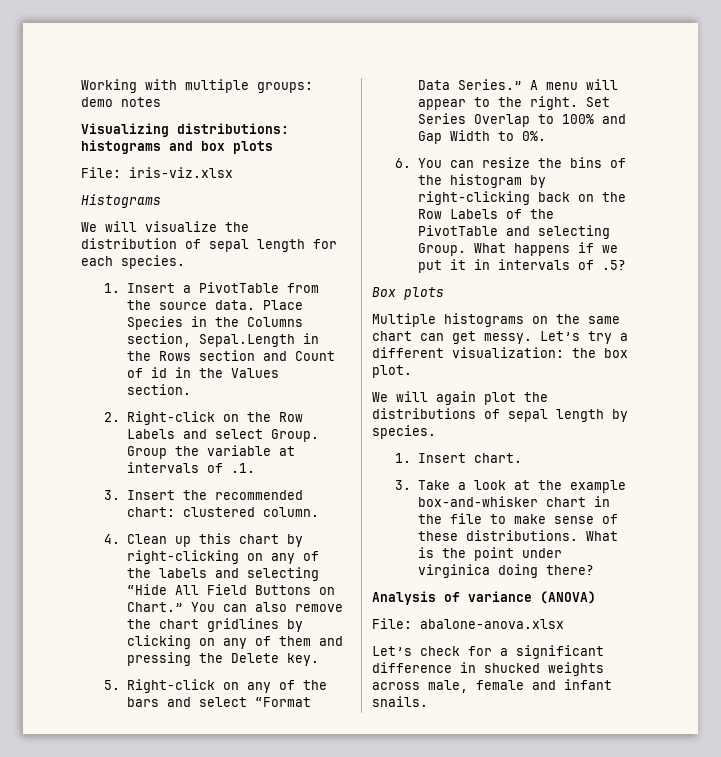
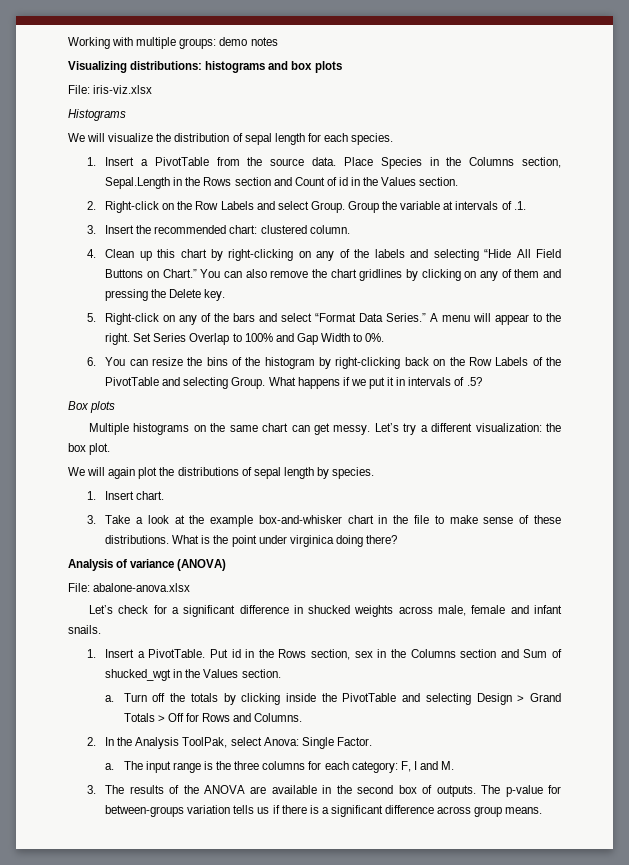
(428, 701) none -> [86,649,562,660] [105,669,281,681] [105,693,561,705] [123,713,303,722] [86,737,372,749] [105,761,455,773] [86,785,561,797] [105,805,543,817] // 1. Insert a PivotTable. Put id in the Rows section, sex in the Columns section and Sum of shucked_wgt in the Values section. // a. Turn off the totals by clicking inside the PivotTable and selecting Design > Grand Totals > Off for Rows and Columns. // 2. In the Analysis ToolPak, select Anova: Single Factor. // a. The input range is the three columns for each category: F, I and M. // 3. The results of the ANOVA are available in the second box of outputs. The p-value for between-groups variation tells us if there is a significant difference across group means.

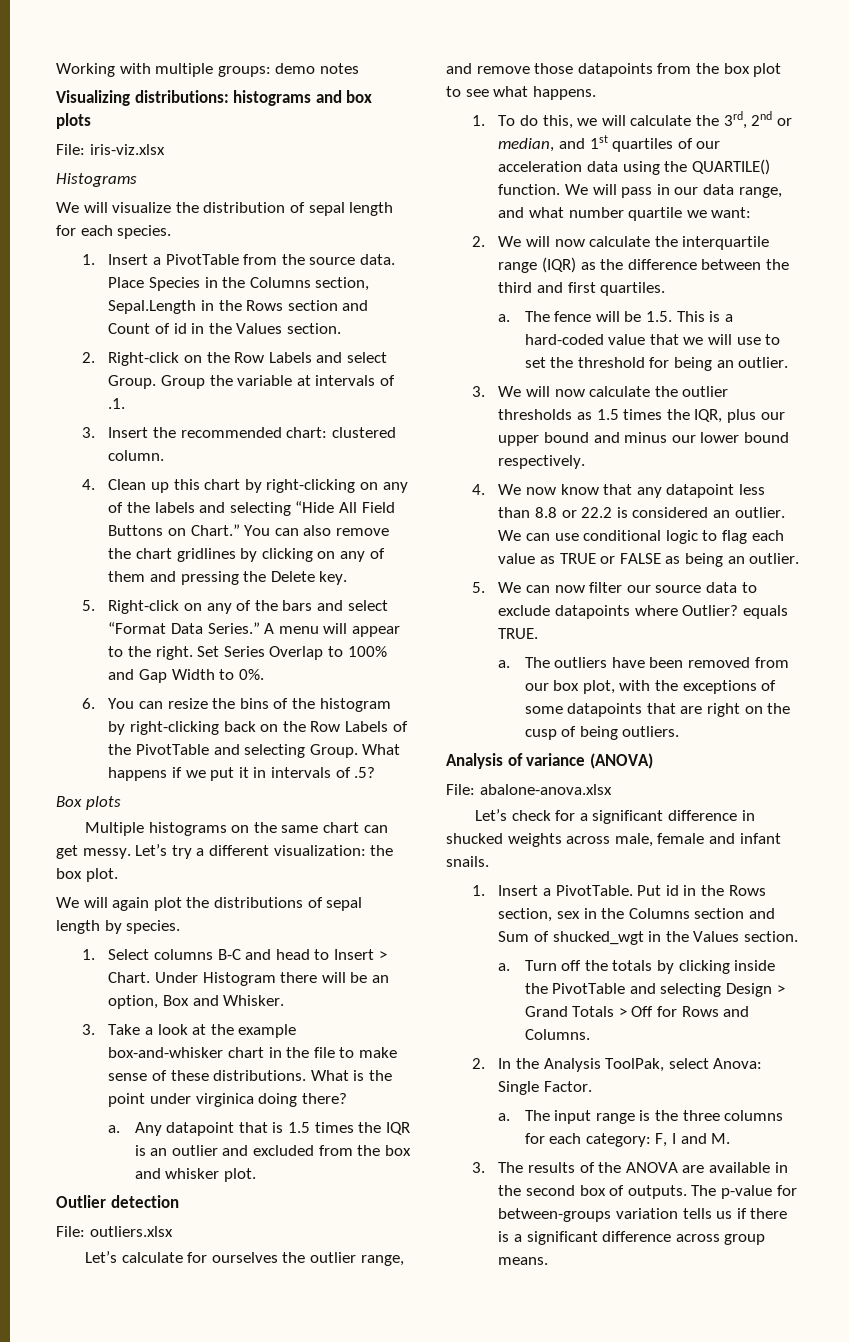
[105,491,165,500] Insert chart. -> [108,949,387,960] [108,972,389,986] [108,995,285,1009] Select columns B-C and head to Insert > Chart. Under Histogram there will be an option, Box and Whisker.
(398, 539) none -> [108,1122,410,1136] [134,1145,411,1156] [134,1168,256,1182] [56,1195,179,1208] [56,1226,173,1237] [85,1251,404,1266] [446,63,782,77] [446,86,596,100] [472,111,792,129] [498,135,721,152] [498,159,770,175] [498,184,782,198] [498,207,752,221] [472,236,770,250] [498,257,789,273] [498,282,666,296] [498,311,733,322] [524,334,781,345] [524,357,789,371] [472,386,729,397] [498,409,785,423] [498,432,789,446] [498,455,586,469] [472,484,765,498] [498,507,785,518] [498,530,784,544] [498,553,800,567] [472,582,757,593] [498,605,788,619] [498,628,539,639] [498,657,789,668] [524,680,777,694] [524,703,791,717] [524,726,680,740] // a. Any datapoint that is 1.5 times the IQR is an outlier and excluded from the box and whisker plot. // Outlier detection // File: outliers.xlsx // Let’s calculate for ourselves the outlier range, and remove those datapoints from the box plot to see what happens. // 1. To do this, we will calculate the 3rd, 2nd or median, and 1st quartiles of our acceleration data using the QUARTILE() function. We will pass in our data range, and what number quartile we want: // 2. We will now calculate the interquartile range (IQR) as the difference between the third and first quartiles. // a. The fence will be 1.5. This is a hard-coded value that we will use to set the threshold for being an outlier. // 3. We will now calculate the outlier thresholds as 1.5 times the IQR, plus our upper bound and minus our lower bound respectively. // 4. We now know that any datapoint less than 8.8 or 22.2 is considered an outlier. We can use conditional logic to flag each value as TRUE or FALSE as being an outlier. // 5. We can now filter our source data to exclude datapoints where Outlier? equals TRUE. // a. The outliers have been removed from our box plot, with the exceptions of some datapoints that are right on the cusp of being outliers.

